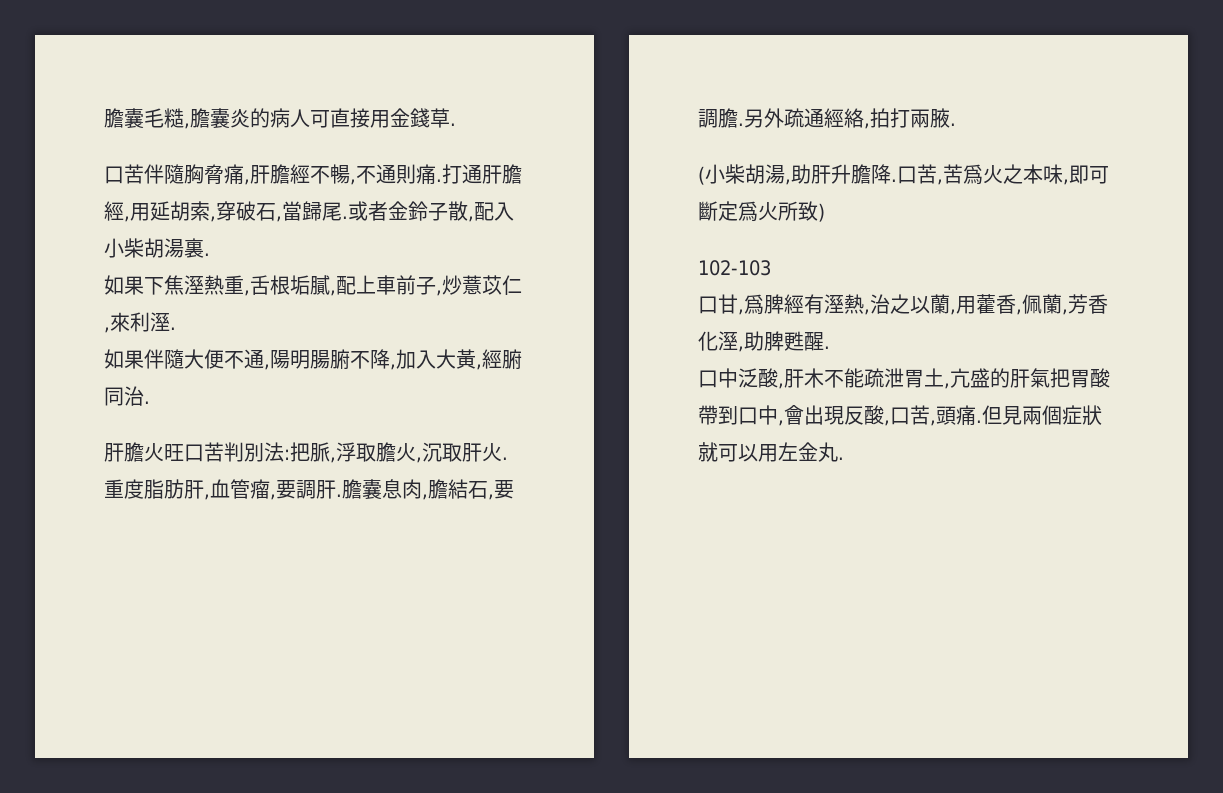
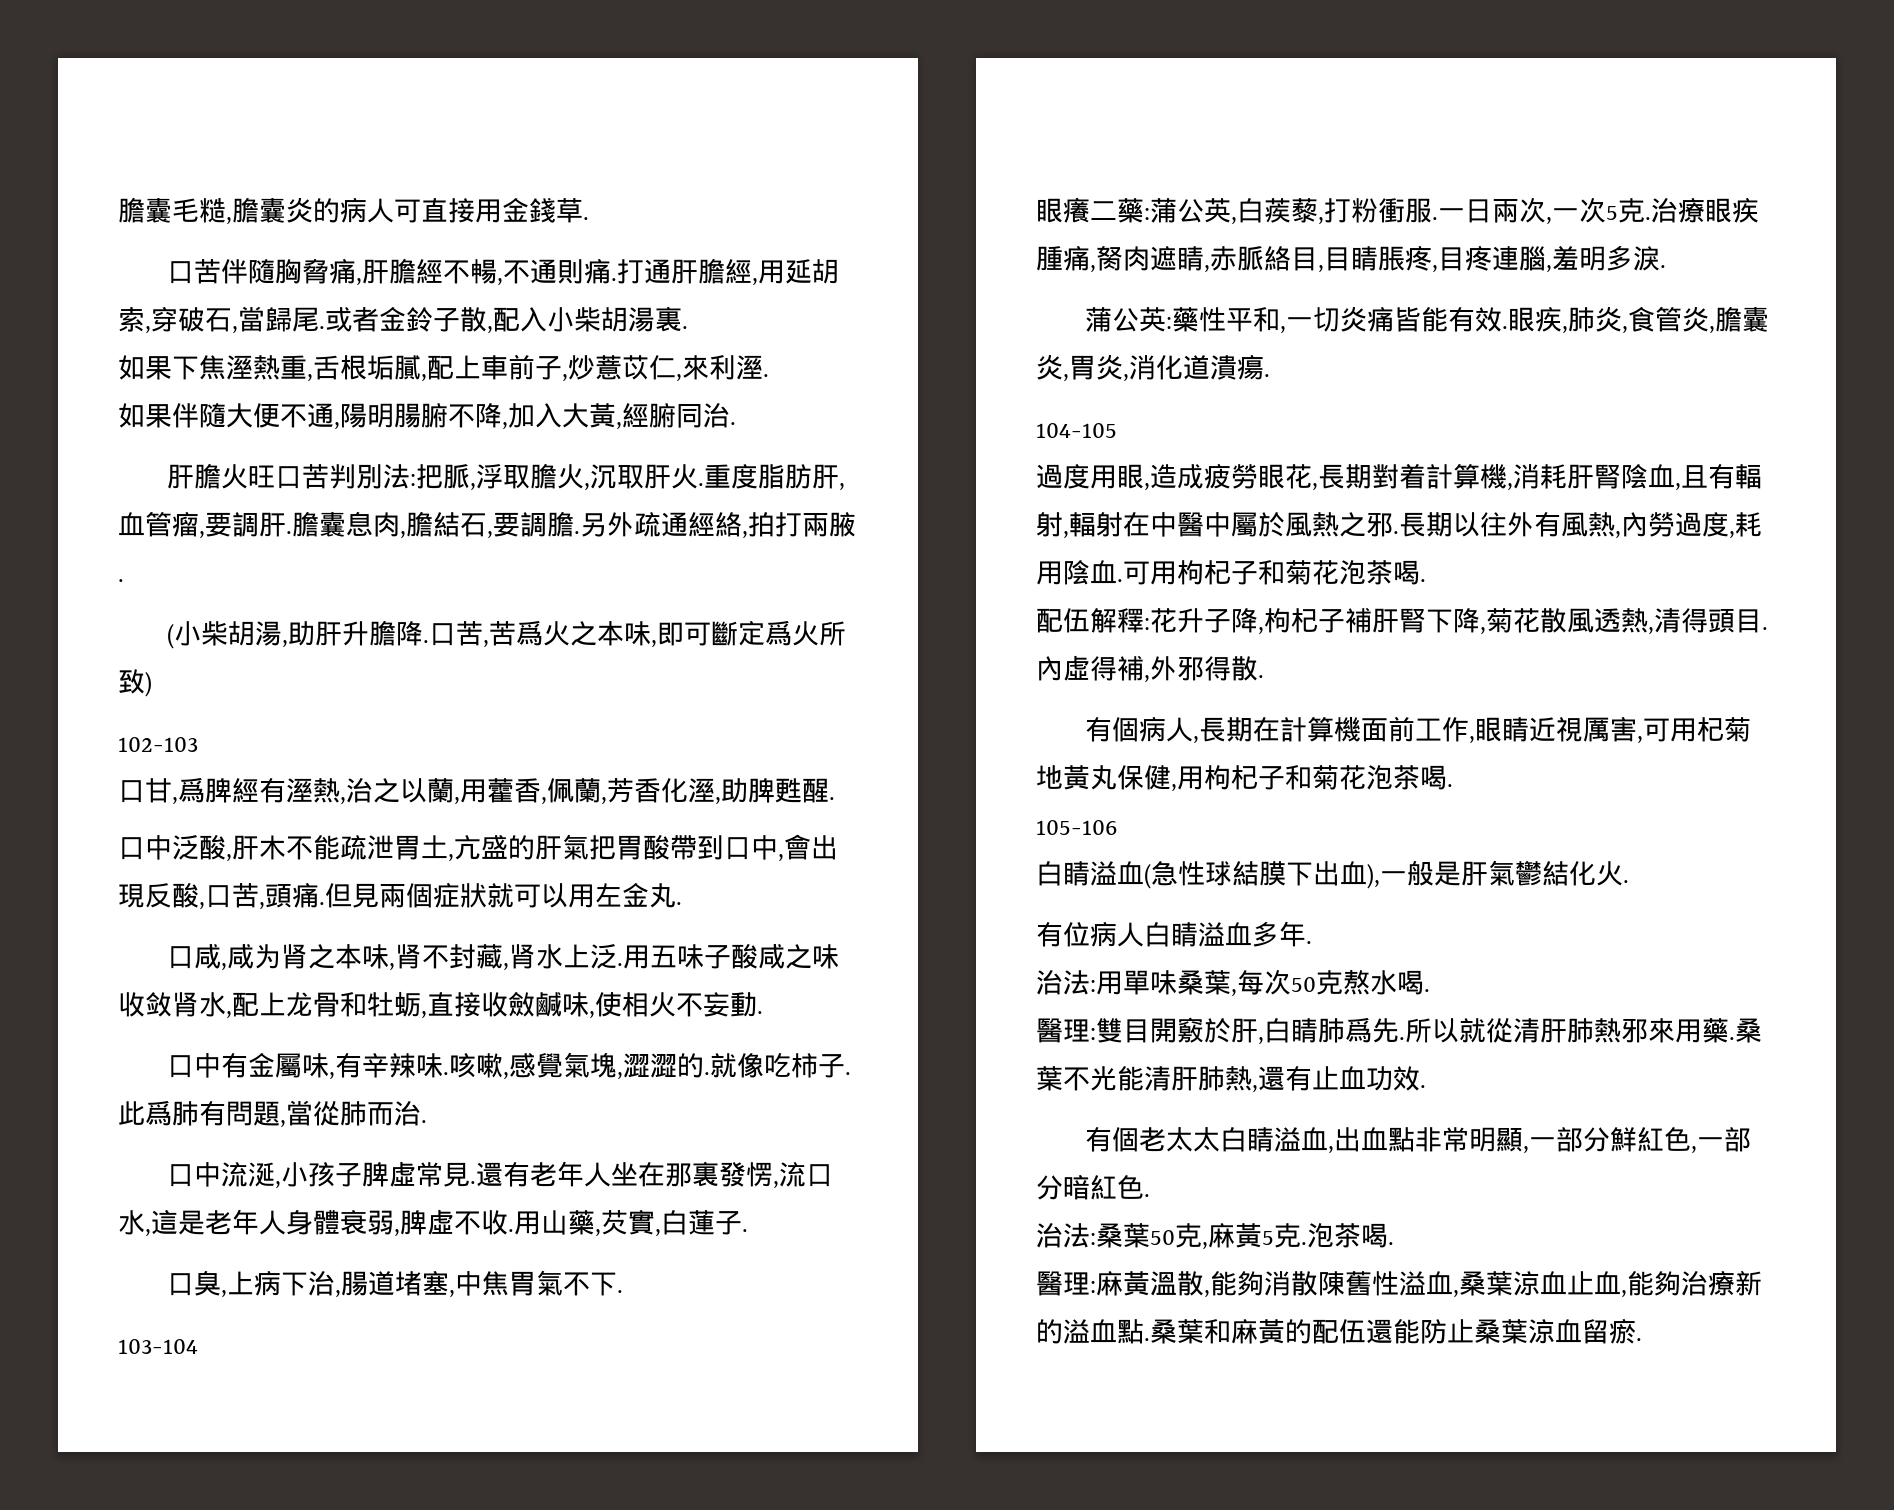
(844, 458) none -> [166,943,839,971] [118,991,763,1019] [166,1052,851,1080] [118,1100,427,1128] [166,1161,833,1189] [118,1209,748,1237] [166,1270,623,1298] [118,1339,198,1354] [1036,197,1759,225] [1036,245,1666,273] [1084,306,1769,334] [1036,354,1270,382] [1036,423,1117,438] [1036,463,1762,491] [1036,512,1762,539] [1036,560,1426,585] [1036,607,1768,635] [1036,655,1264,683] [1084,716,1751,744] [1036,765,1453,792] [1036,820,1117,835] [1036,860,1629,889] [1036,921,1312,947] [1036,969,1430,997] [1036,1017,1762,1045] [1036,1066,1426,1093] [1084,1127,1751,1154] [1036,1174,1150,1200] [1036,1223,1394,1250] [1036,1270,1762,1298] [1036,1318,1642,1344] // 口咸,咸为肾之本味,肾不封藏,肾水上泛.用五味子酸咸之味收敛肾水,配上龙骨和牡蛎,直接收斂鹹味,使相火不妄動. // 口中有金屬味,有辛辣味.咳嗽,感覺氣塊,澀澀的.就像吃柿子.此爲肺有問題,當從肺而治. // 口中流涎,小孩子脾虛常見.還有老年人坐在那裏發愣,流口水,這是老年人身體衰弱,脾虛不收.用山藥,芡實,白蓮子. // 口臭,上病下治,腸道堵塞,中焦胃氣不下. // 103-104 // 眼癢二藥:蒲公英,白蒺藜,打粉衝服.一日兩次,一次5克.治療眼疾腫痛,胬肉遮睛,赤脈絡目,目睛脹疼,目疼連腦,羞明多淚. // 蒲公英:藥性平和,一切炎痛皆能有效.眼疾,肺炎,食管炎,膽囊炎,胃炎,消化道潰瘍. // 104-105 // 過度用眼,造成疲勞眼花,長期對着計算機,消耗肝腎陰血,且有輻射,輻射在中醫中屬於風熱之邪.長期以往外有風熱,內勞過度,耗用陰血.可用枸杞子和菊花泡茶喝. // 配伍解釋:花升子降,枸杞子補肝腎下降,菊花散風透熱,清得頭目.內虛得補,外邪得散. // 有個病人,長期在計算機面前工作,眼睛近視厲害,可用杞菊地黃丸保健,用枸杞子和菊花泡茶喝. // 105-106 // 白睛溢血(急性球結膜下出血),一般是肝氣鬱結化火. // 有位病人白睛溢血多年. // 治法:用單味桑葉,每次50克熬水喝. // 醫理:雙目開竅於肝,白睛肺爲先.所以就從清肝肺熱邪來用藥.桑葉不光能清肝肺熱,還有止血功效. // 有個老太太白睛溢血,出血點非常明顯,一部分鮮紅色,一部分暗紅色. // 治法:桑葉50克,麻黃5克.泡茶喝. // 醫理:麻黃溫散,能夠消散陳舊性溢血,桑葉涼血止血,能夠治療新的溢血點.桑葉和麻黃的配伍還能防止桑葉涼血留瘀.

